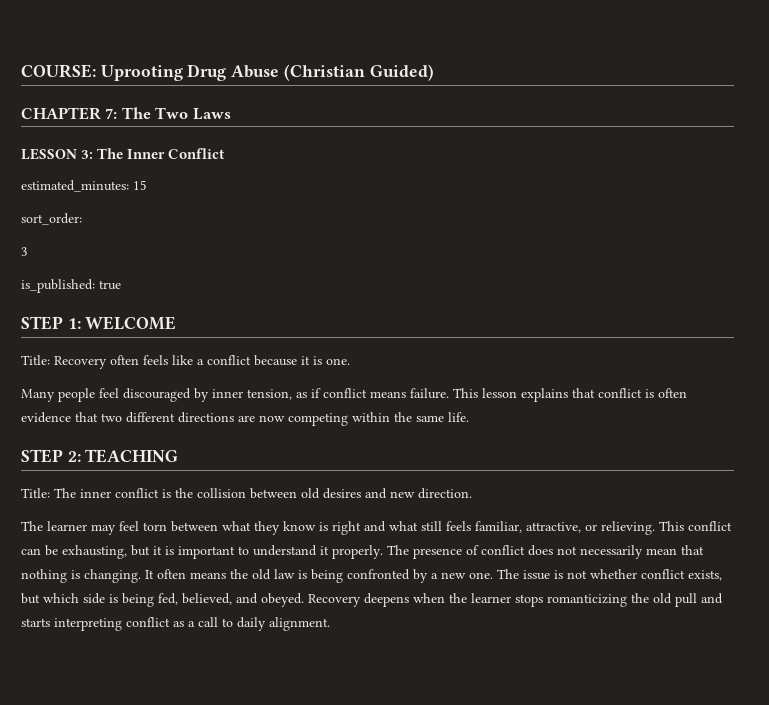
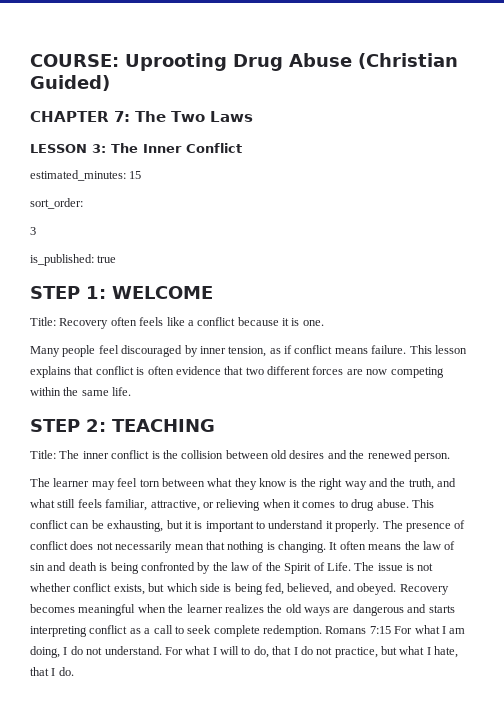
[178,412,234,423] directions -> [312,366,344,375] forces
[390,488,472,499] new direction. -> [349,450,450,462] the renewed person.
[332,521,361,535] right -> [300,478,434,490] the right way and the truth,
[601,521,655,535] relieving. -> [216,499,409,511] relieving when it comes to drug abuse.
[252,569,493,583] old law is being confronted by a new one. -> [422,541,456,550] [30,562,351,574] law of sin and death is being confronted by the law of the Spirit of Life.
[364,593,409,607] deepens -> [30,604,136,616] becomes meaningful
[515,593,697,607] stops romanticizing the old pull -> [224,604,404,616] realizes the old ways are dangerous
[237,617,330,631] daily alignment. -> [187,625,466,637] [30,646,459,658] [30,667,74,676] seek complete redemption. Romans 7:15 For what I am doing, I do not understand. For what I will to do, that I do not practice, but what I hate, that I do.

